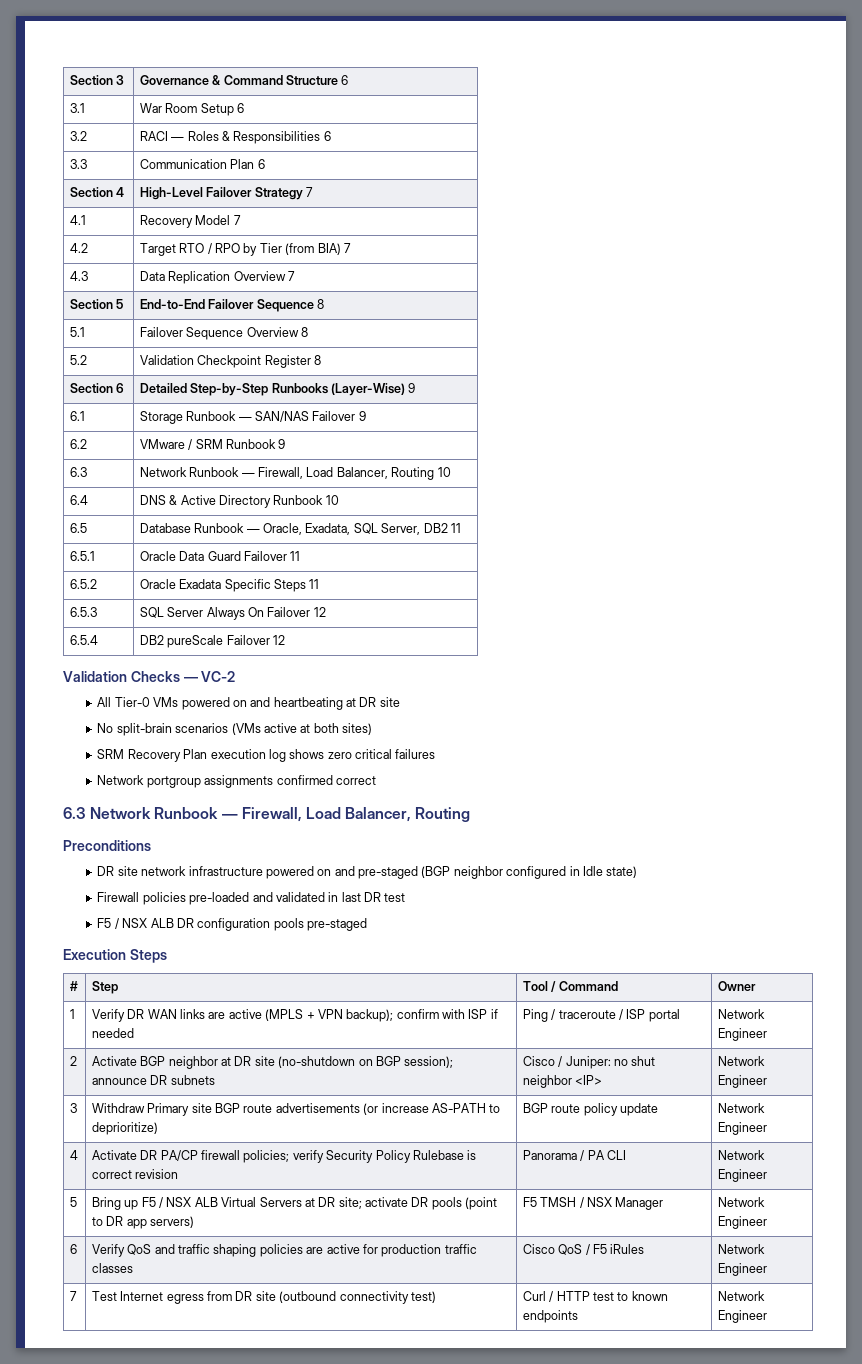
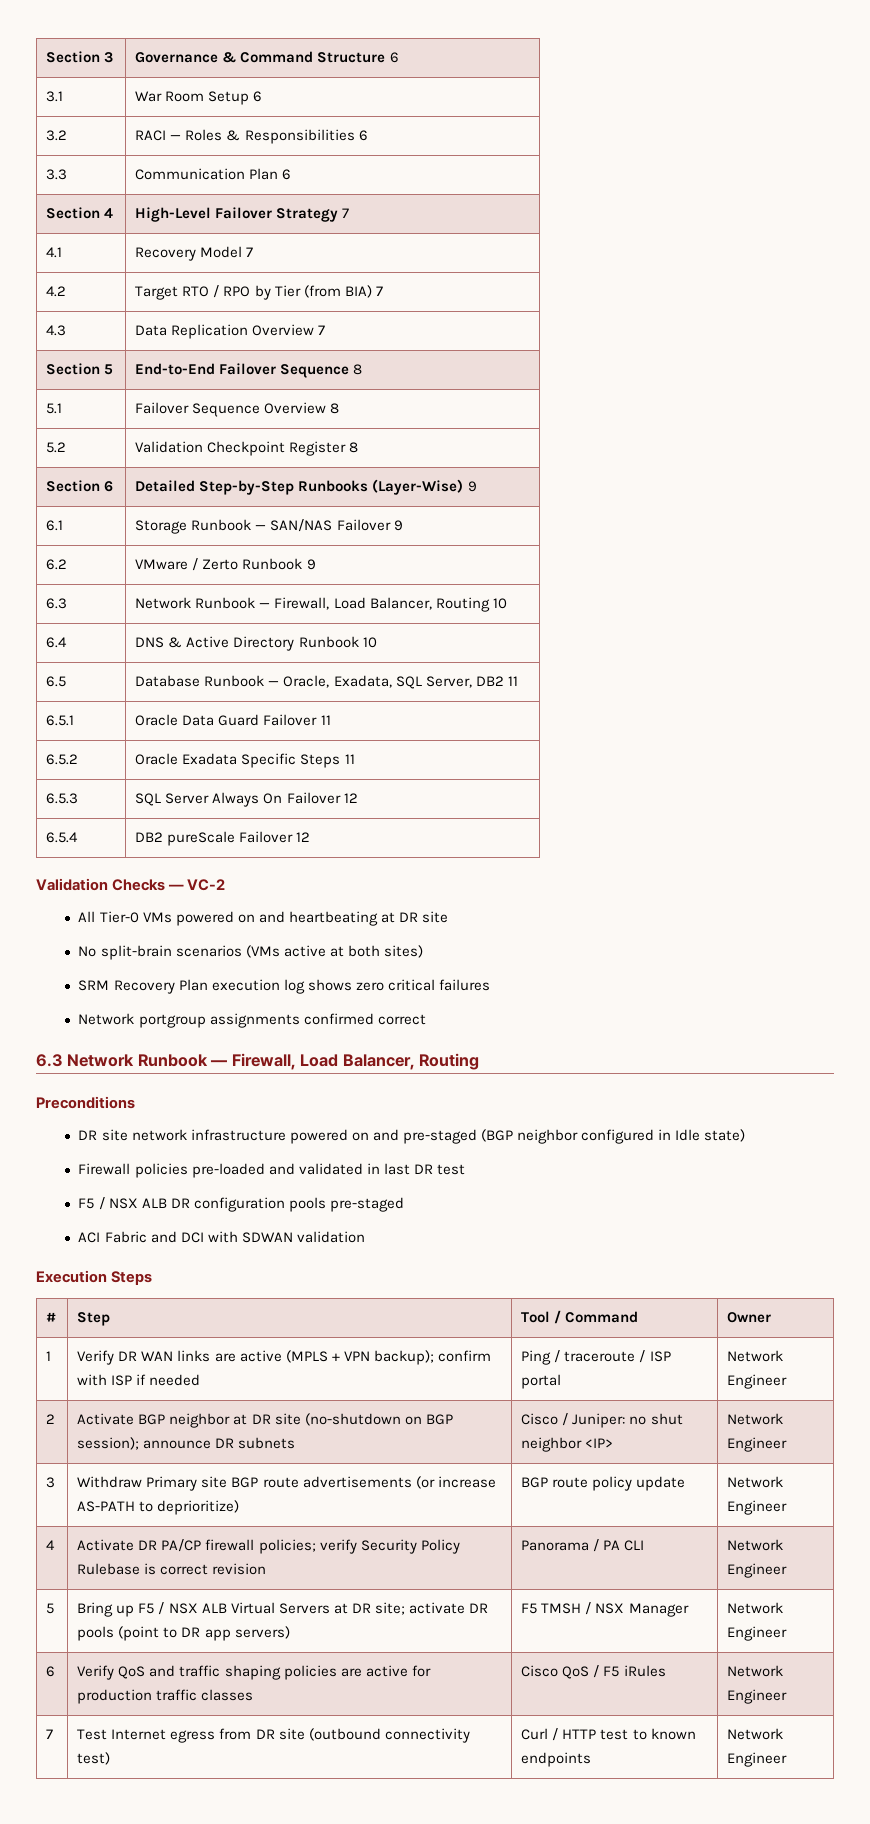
[195,439,223,449] SRM -> [202,559,239,570] Zerto
(368, 924) none -> [78,1231,365,1243] // ACI Fabric and DCI with SDWAN validation

